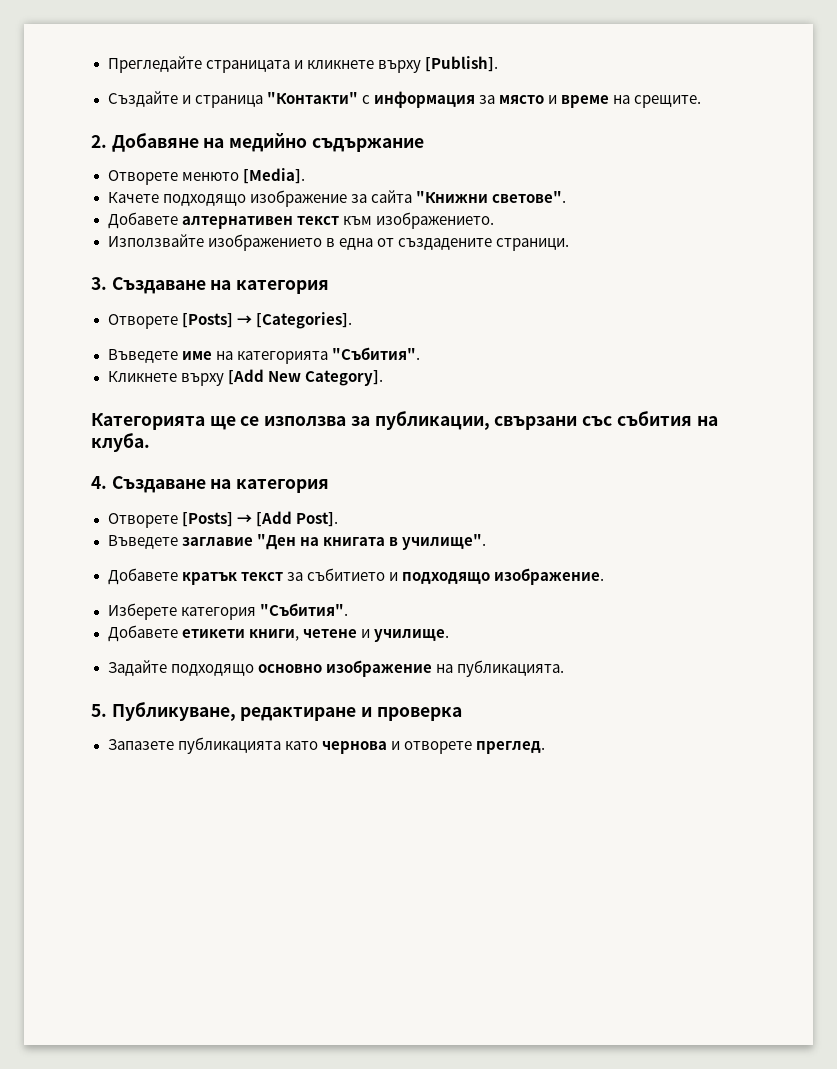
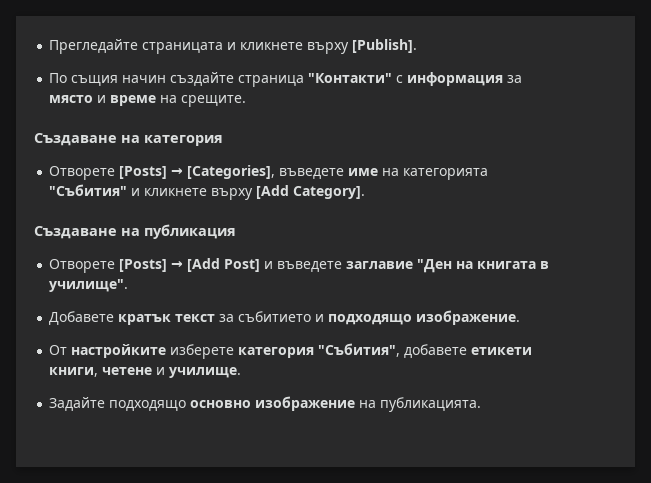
[107,91,191,107] Създайте и -> [49,72,235,86] По същия начин създайте
[91,132,424,152] [107,168,305,185] [107,190,566,207] [107,212,494,229] [107,234,569,251] [91,277,330,294] [107,312,352,329] [107,349,178,363] 2. Добавяне на медийно съдържание // Отворете менюто [Media]. // Качете подходящо изображение за сайта "Книжни светове". // Добавете алтернативен текст към изображението. // Използвайте изображението в една от създадените страници. // 3. Създаване на категория // Отворете [Posts] → [Categories]. // Въведете -> [34,133,223,146] [49,165,345,180] Създаване на категория // Отворете [Posts] → [Categories], въведете
[331,347,420,360] [107,371,177,382] "Събития". // Кликнете -> [49,184,208,196] "Събития" и кликнете
[267,371,301,382] New -> (290, 192) none
[91,410,718,430] [91,432,150,452] [91,476,330,493] Категорията ще се използва за публикации, свързани със събития на клуба. // 4. Създаване на категория -> [34,224,236,239] Създаване на публикация
[295,512,338,527] [107,535,178,549] Post]. // Въведете -> [224,259,343,272] Post] и въведете
[107,603,348,620] [107,625,178,642] Изберете категория "Събития". // Добавете -> [49,343,468,359] От настройките изберете категория "Събития", добавете
[91,701,462,721] [107,737,545,754] // 5. Публикуване, редактиране и проверка // Запазете публикацията като чернова и отворете преглед. -> (482, 404) none

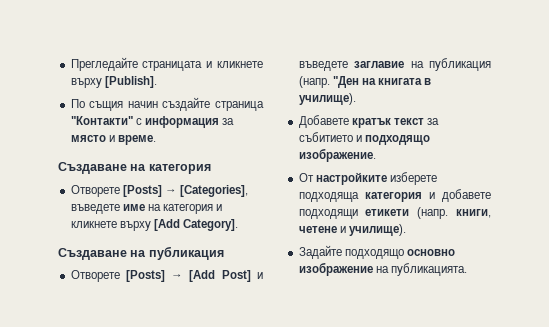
[110,95,247,107] време на срещите. -> [117,135,156,145] време.
[403,168,489,180] [49,184,128,196] категорията "Събития" -> [162,204,213,214] категория
(414, 265) none -> [410,58,491,71] [298,76,330,88] на публикация (напр.
[49,279,129,292] училище". -> [298,93,356,105] училище).
[238,343,533,358] категория "Събития", добавете етикети -> [298,189,491,202] [298,207,449,219] подходяща категория и добавете подходящи етикети (напр.
[169,367,242,378] училище. -> [348,224,406,236] училище).

